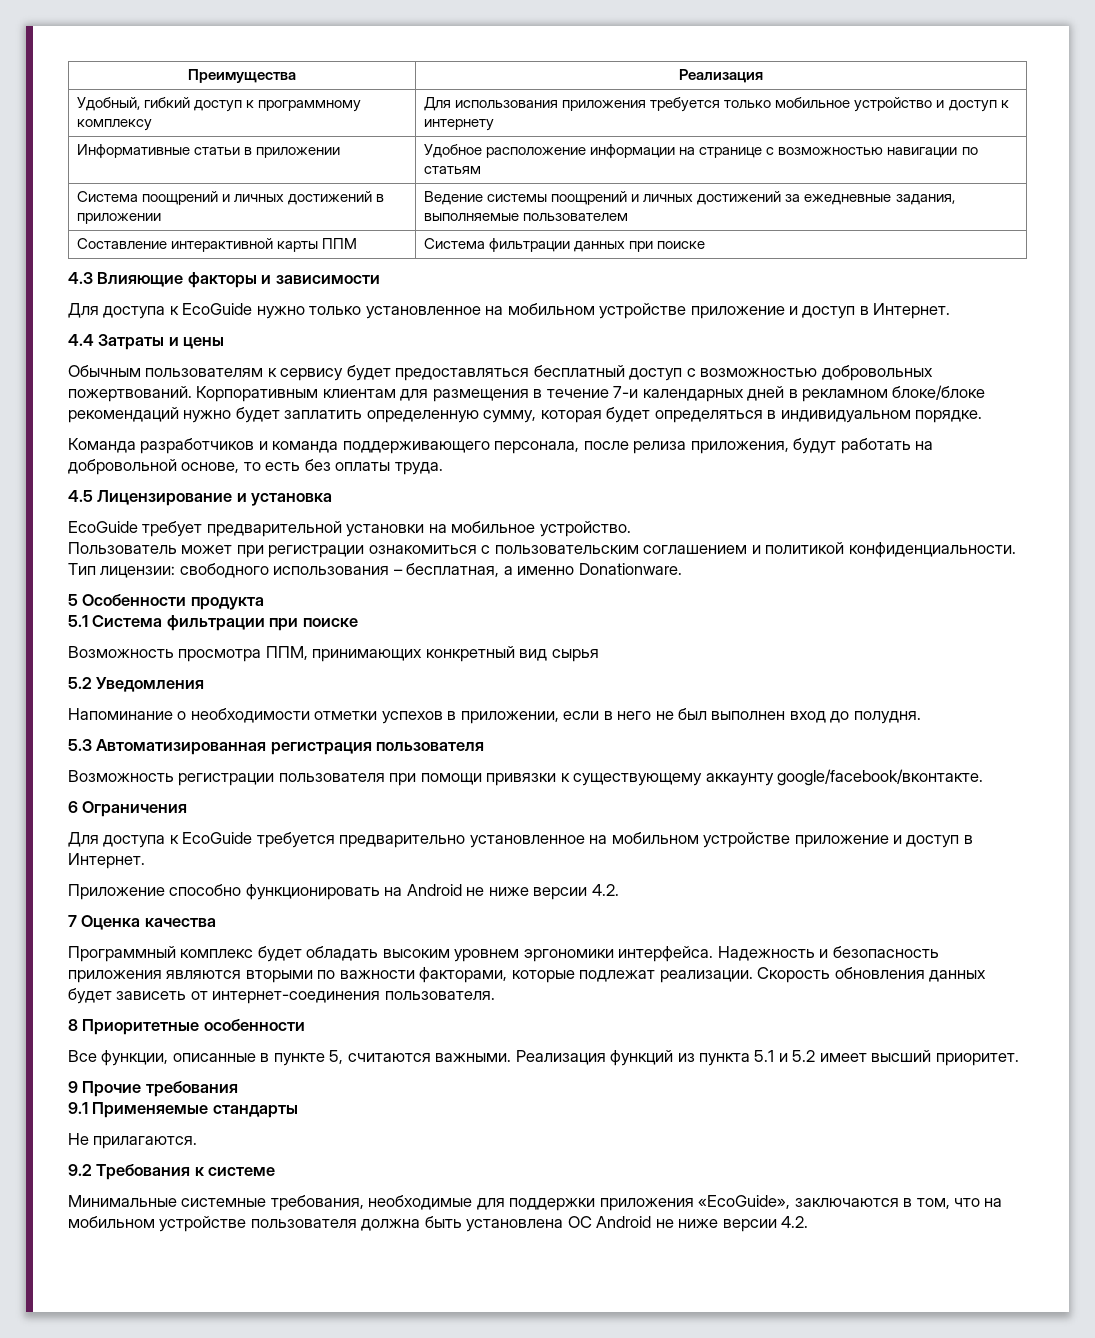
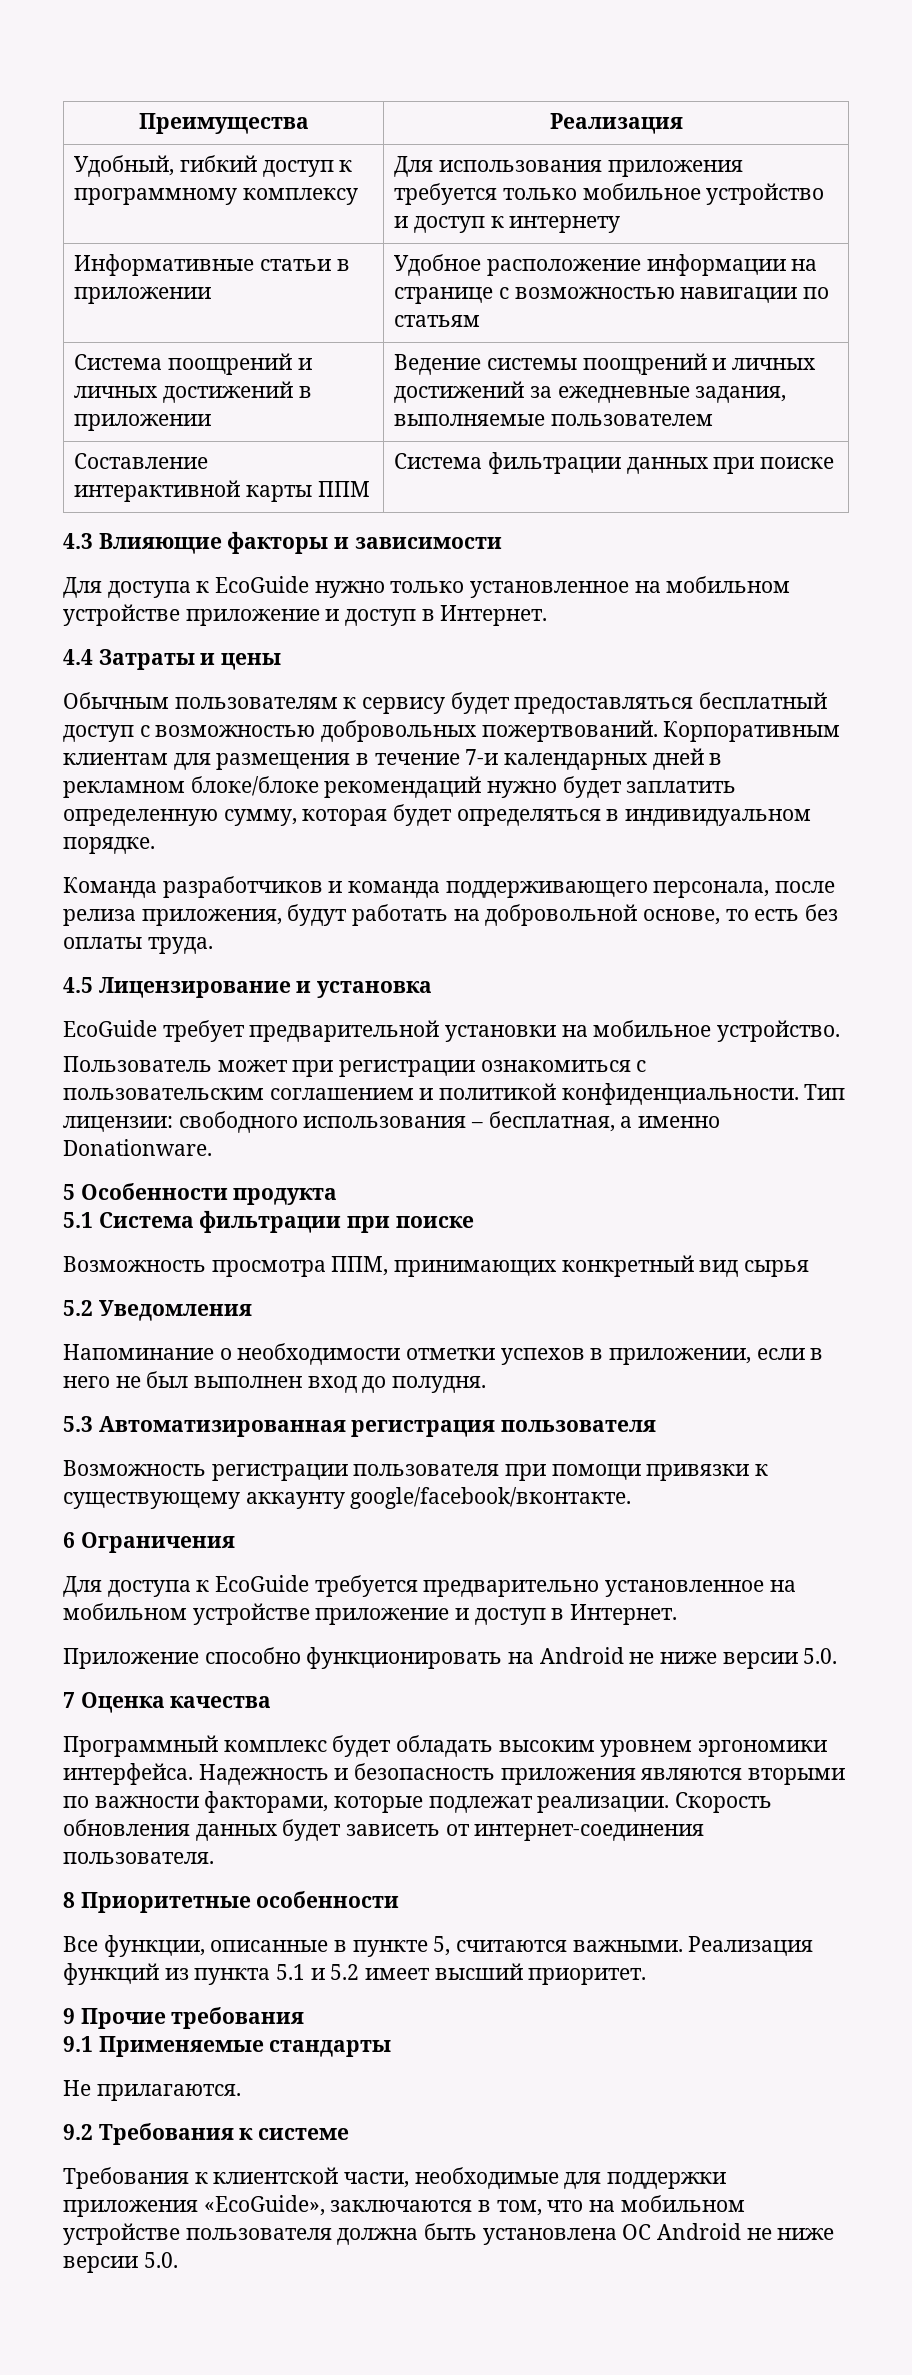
[591,884,619,896] 4.2. -> [803,1648,838,1664] 5.0.
[68,1195,364,1211] Минимальные системные требования, -> [63,2167,410,2189] Требования к клиентской части,
[781,1216,809,1228] 4.2. -> [143,2252,178,2268] 5.0.

